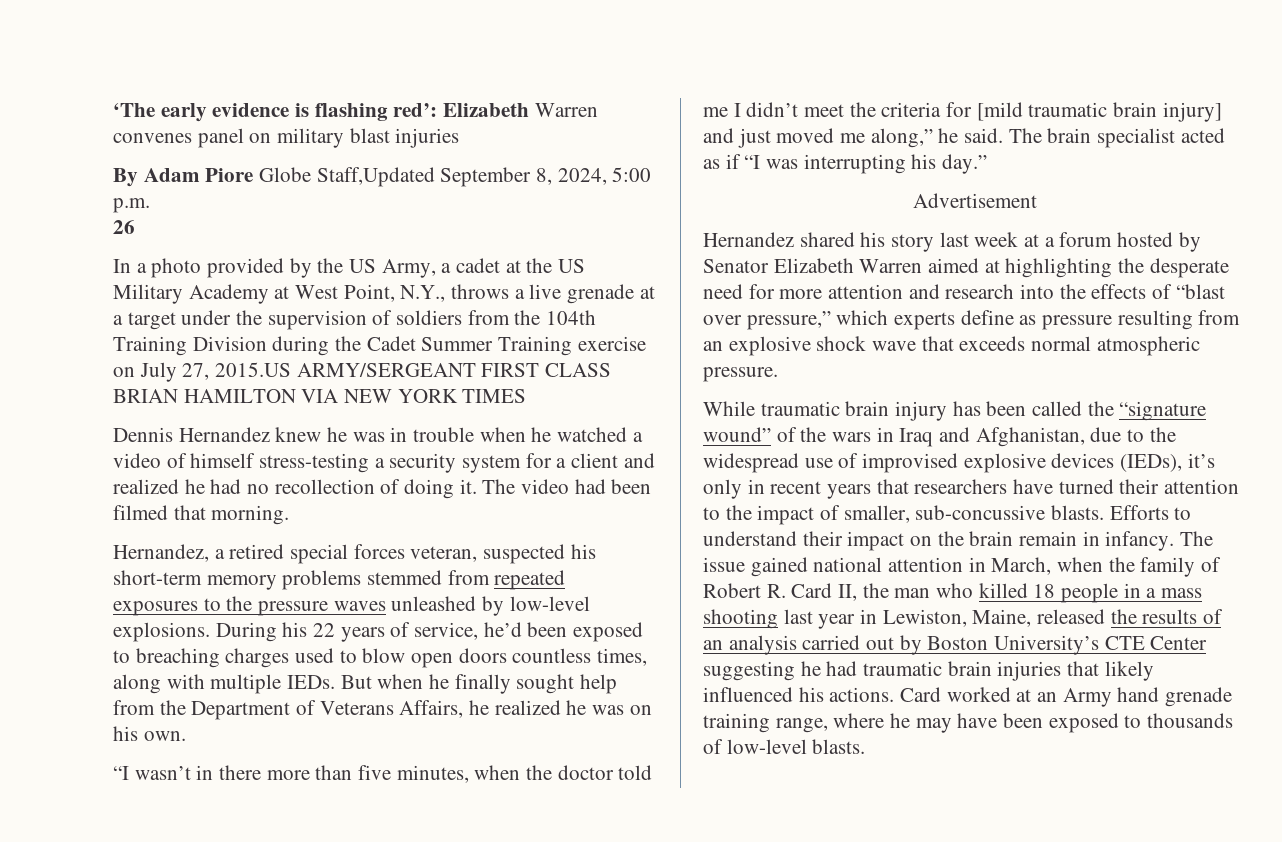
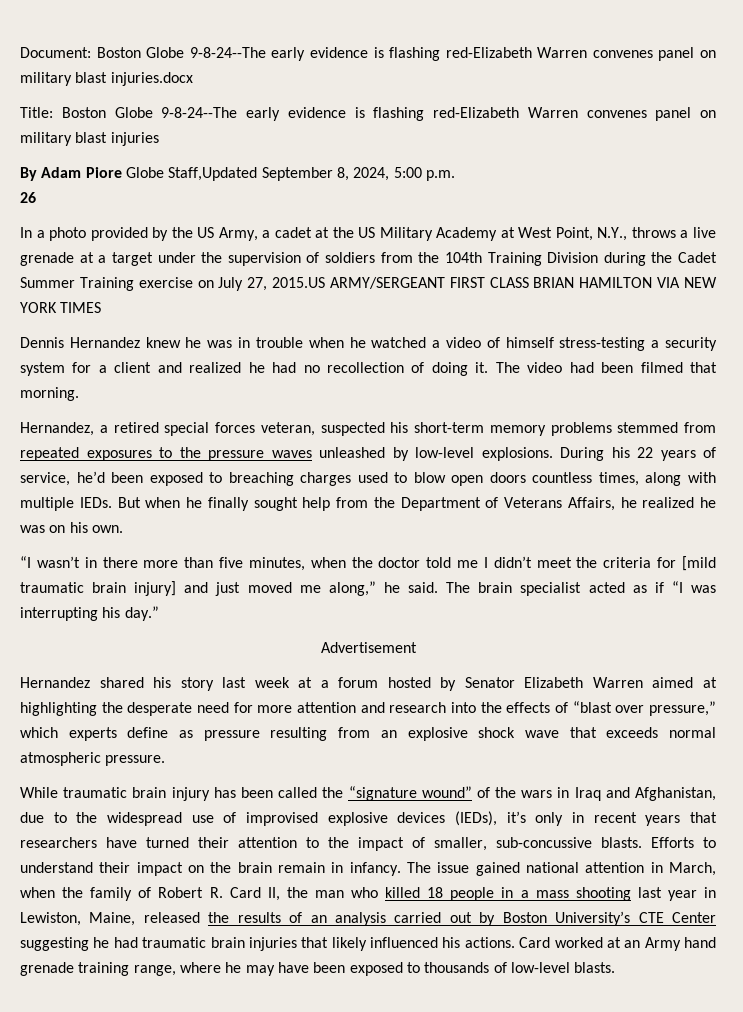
[113,103,530,122] ‘The early evidence is flashing red’: Elizabeth -> [20,47,717,61] [20,72,193,86] [20,107,519,121] Document: Boston Globe 9-8-24--The early evidence is flashing red-Elizabeth Warren convenes panel on military blast injuries.docx // Title: Boston Globe 9-8-24--The early evidence is flashing red-Elizabeth

